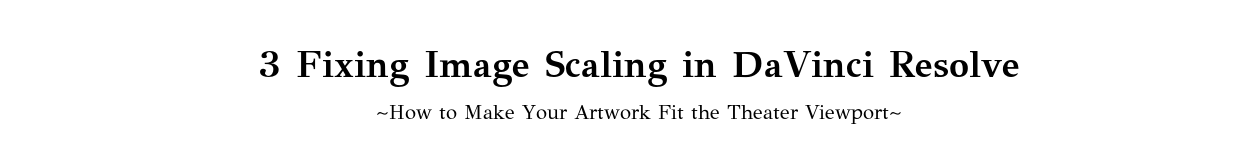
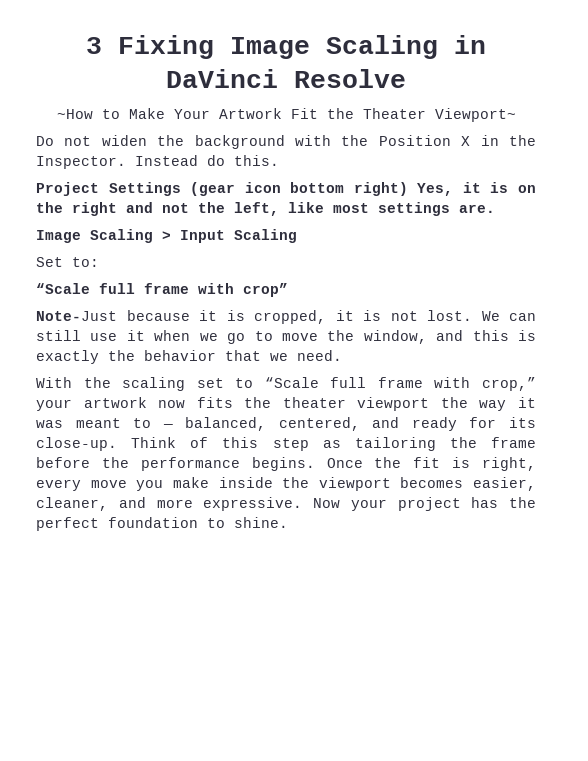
(903, 114) none -> [36,135,536,149] [36,155,279,169] [36,182,536,196] [36,202,495,216] [36,229,297,243] [36,257,99,267] [36,283,288,297] [36,310,536,324] [36,330,536,344] [36,350,342,364] [36,377,536,391] [36,397,536,411] [36,417,536,431] [36,437,536,451] [36,457,536,471] [36,477,536,491] [36,497,536,511] [36,517,288,531] // Do not widen the background with the Position X in the Inspector. Instead do this. // Project Settings (gear icon bottom right) Yes, it is on the right and not the left, like most settings are. // Image Scaling > Input Scaling // Set to: // “Scale full frame with crop” // Note-Just because it is cropped, it is not lost. We can still use it when we go to move the window, and this is exactly the behavior that we need. // With the scaling set to “Scale full frame with crop,” your artwork now fits the theater viewport the way it was meant to — balanced, centered, and ready for its close-up. Think of this step as tailoring the frame before the performance begins. Once the fit is right, every move you make inside the viewport becomes easier, cleaner, and more expressive. Now your project has the perfect foundation to shine.

